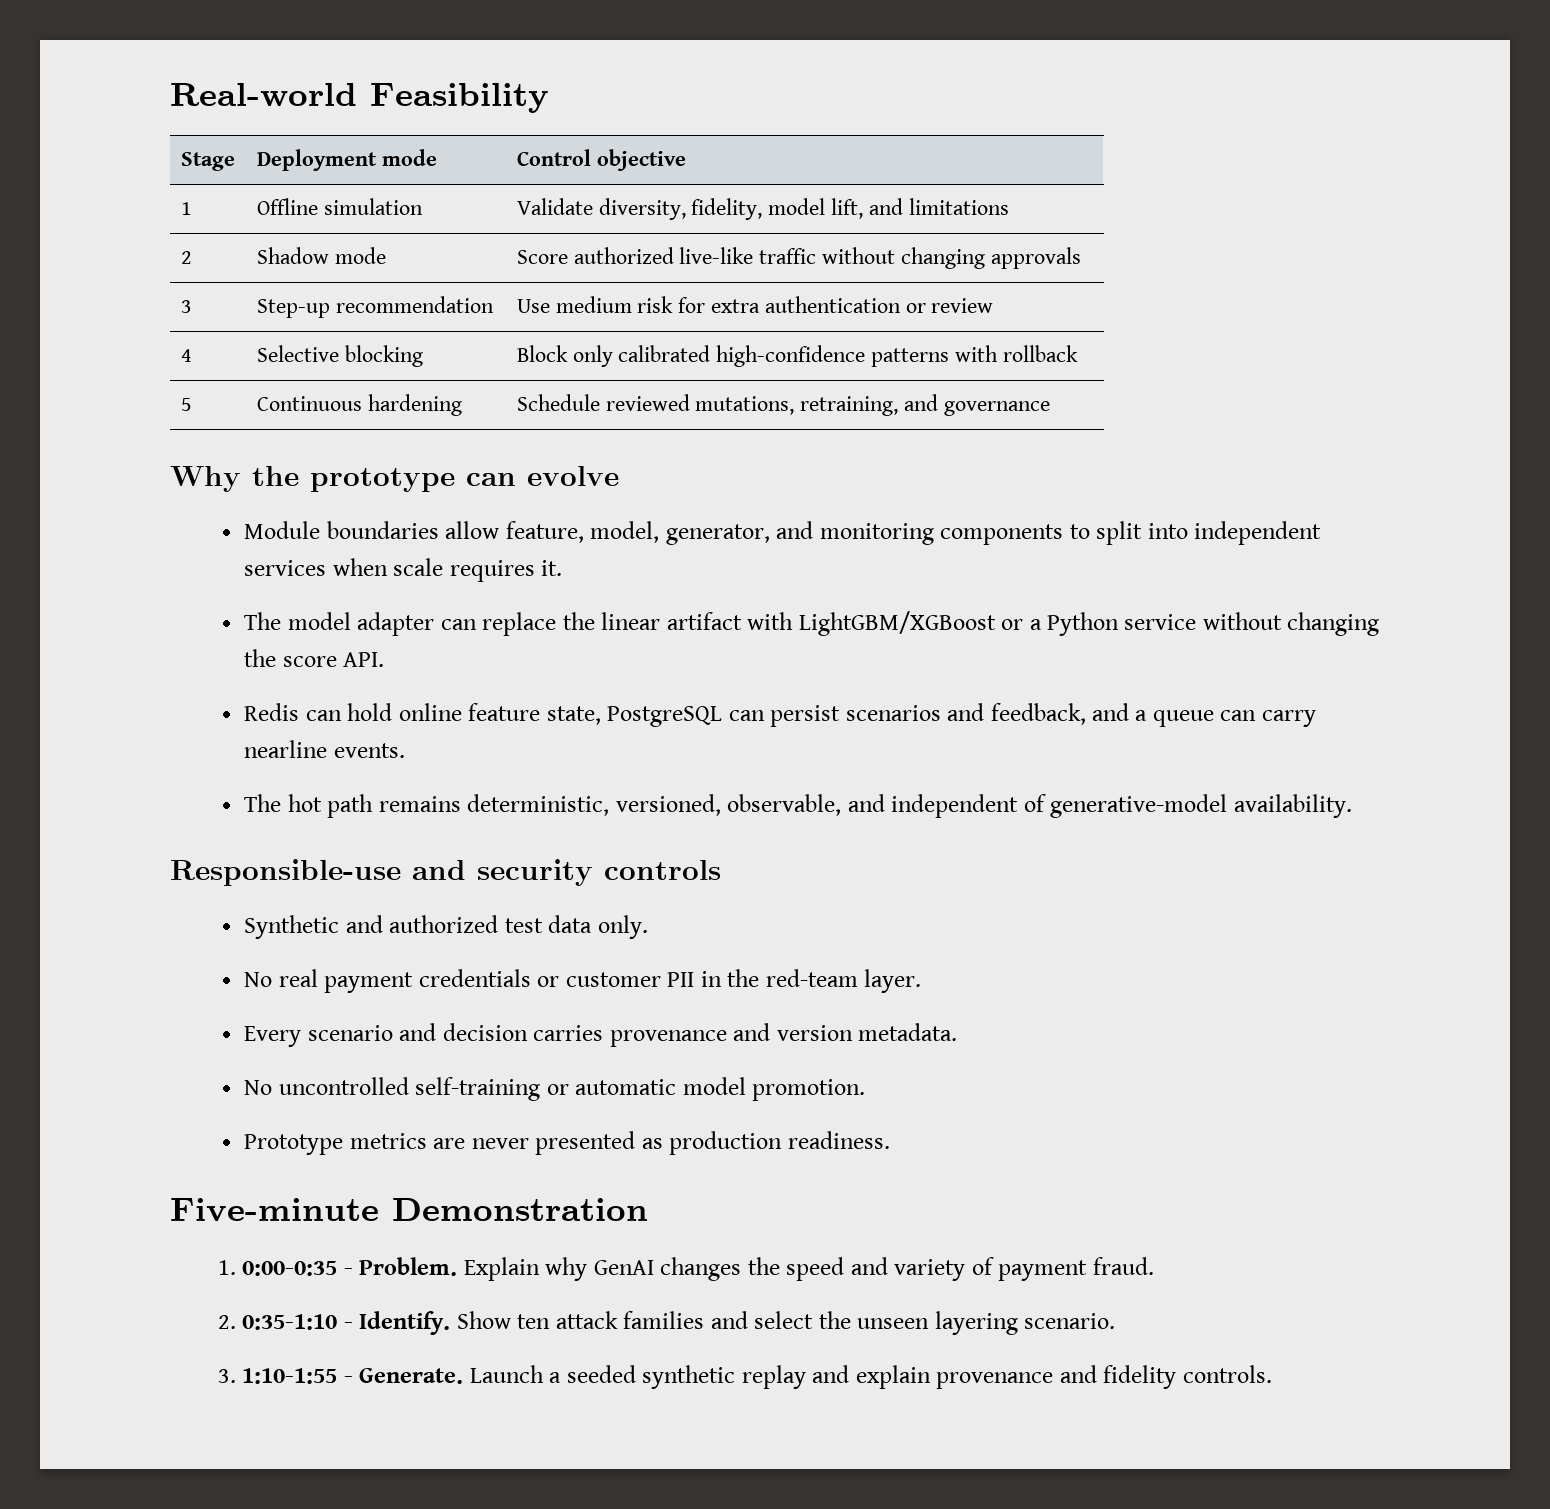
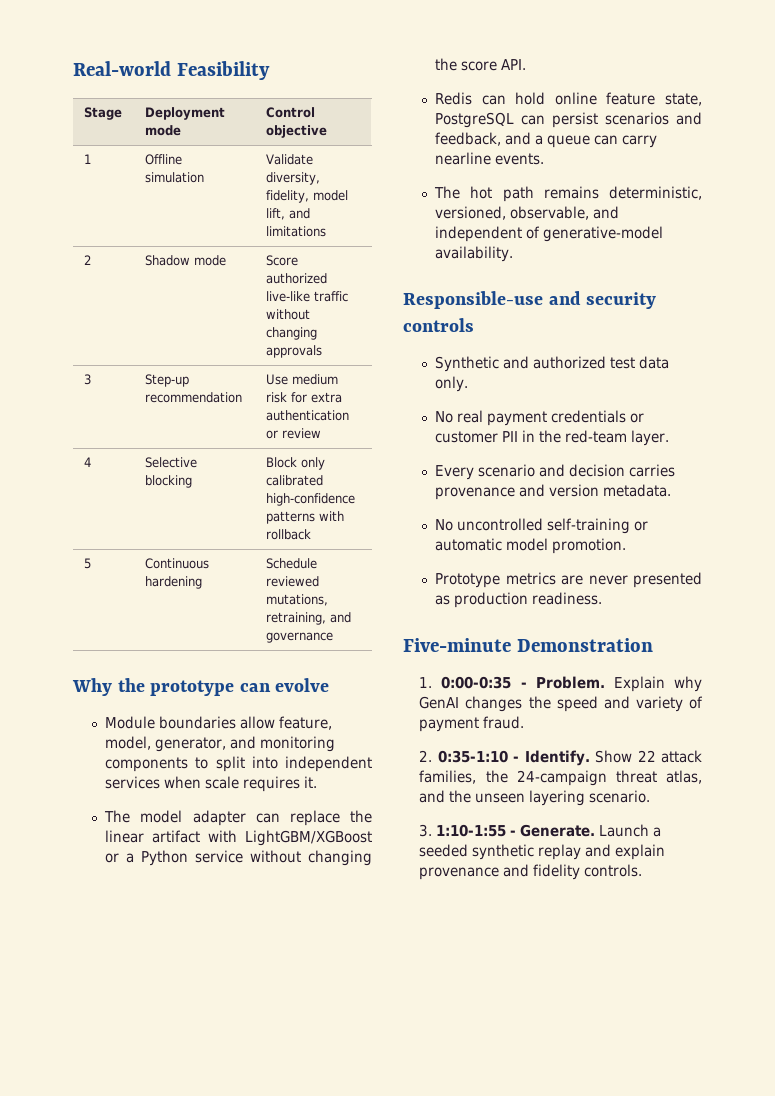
[517,1311,814,1329] ten attack families and select -> [637,750,702,763] [419,770,702,786] [419,790,446,803] 22 attack families, the 24-campaign threat atlas, and

